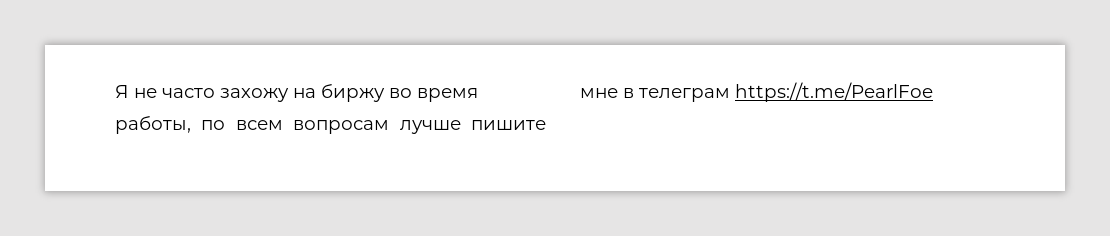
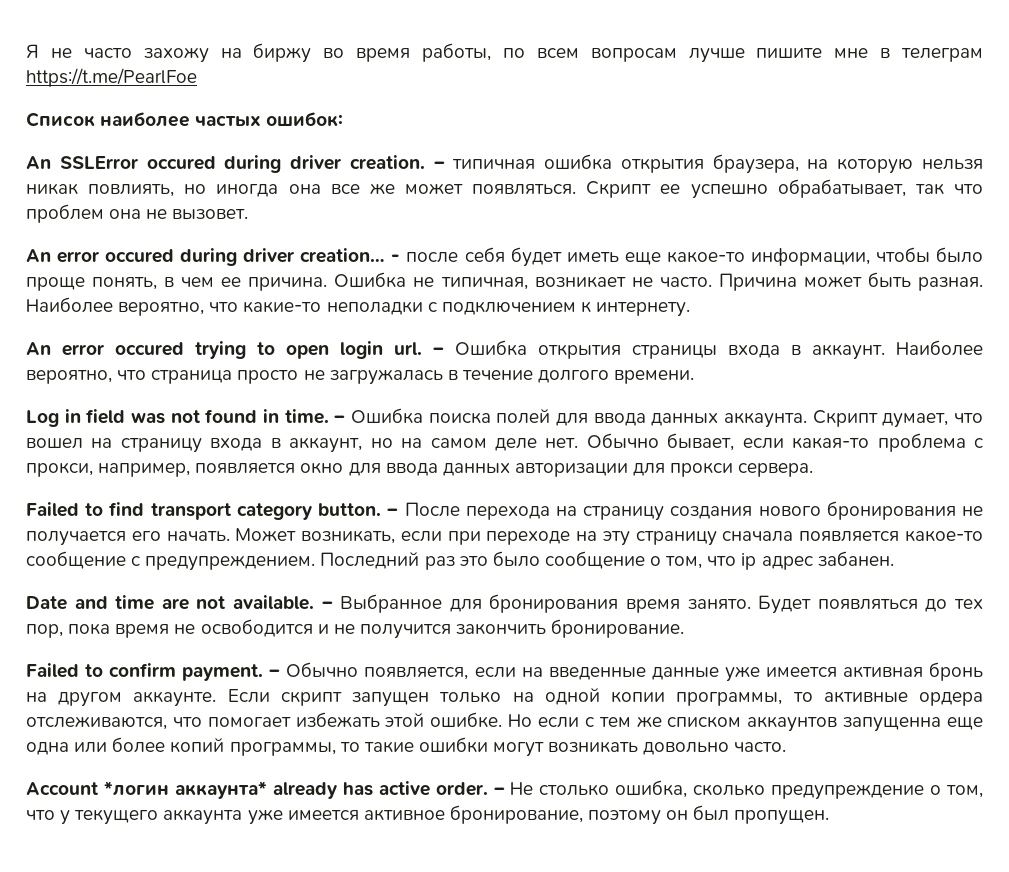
(933, 92) none -> [26,112,344,127] [26,154,983,174] [26,179,983,199] [26,204,249,223] [26,247,984,267] [26,272,984,291] [26,297,691,317] [26,340,983,360] [26,369,695,385] [26,408,983,428] [26,433,984,453] [26,462,814,477] [26,501,983,521] [26,528,984,546] [26,551,894,571] [26,594,984,614] [26,619,685,639] [26,662,983,682] [26,688,984,707] [26,712,984,732] [26,737,787,757] [26,780,984,800] [26,805,830,825] // Список наиболее частых ошибок: // An SSLError occured during driver creation. – типичная ошибка открытия браузера, на которую нельзя никак повлиять, но иногда она все же может появляться. Скрипт ее успешно обрабатывает, так что проблем она не вызовет. // An error occured during driver creation… - после себя будет иметь еще какое-то информации, чтобы было проще понять, в чем ее причина. Ошибка не типичная, возникает не часто. Причина может быть разная. Наиболее вероятно, что какие-то неполадки с подключением к интернету. // An error occured trying to open login url. – Ошибка открытия страницы входа в аккаунт. Наиболее вероятно, что страница просто не загружалась в течение долгого времени. // Log in field was not found in time. – Ошибка поиска полей для ввода данных аккаунта. Скрипт думает, что вошел на страницу входа в аккаунт, но на самом деле нет. Обычно бывает, если какая-то проблема с прокси, например, появляется окно для ввода данных авторизации для прокси сервера. // Failed to find transport category button. – После перехода на страницу создания нового бронирования не получается его начать. Может возникать, если при переходе на эту страницу сначала появляется какое-то сообщение с предупреждением. Последний раз это было сообщение о том, что ip адрес забанен. // Date and time are not available. – Выбранное для бронирования время занято. Будет появляться до тех пор, пока время не освободится и не получится закончить бронирование. // Failed to confirm payment. – Обычно появляется, если на введенные данные уже имеется активная бронь на другом аккаунте. Если скрипт запущен только на одной копии программы, то активные ордера отслеживаются, что помогает избежать этой ошибке. Но если с тем же списком аккаунтов запущенна еще одна или более копий программы, то такие ошибки могут возникать довольно часто. // Account *логин аккаунта* already has active order. – Не столько ошибка, сколько предупреждение о том, что у текущего аккаунта уже имеется активное бронирование, поэтому он был пропущен.

